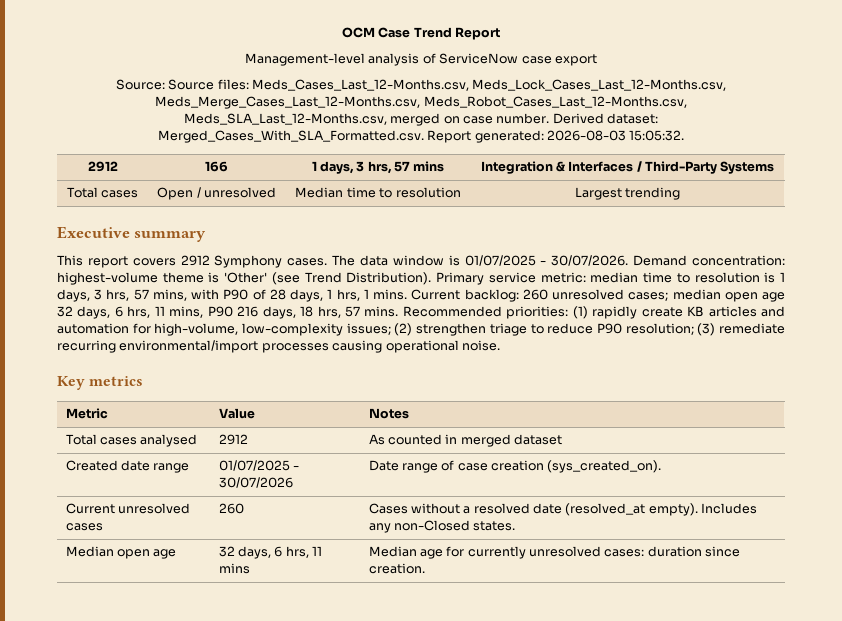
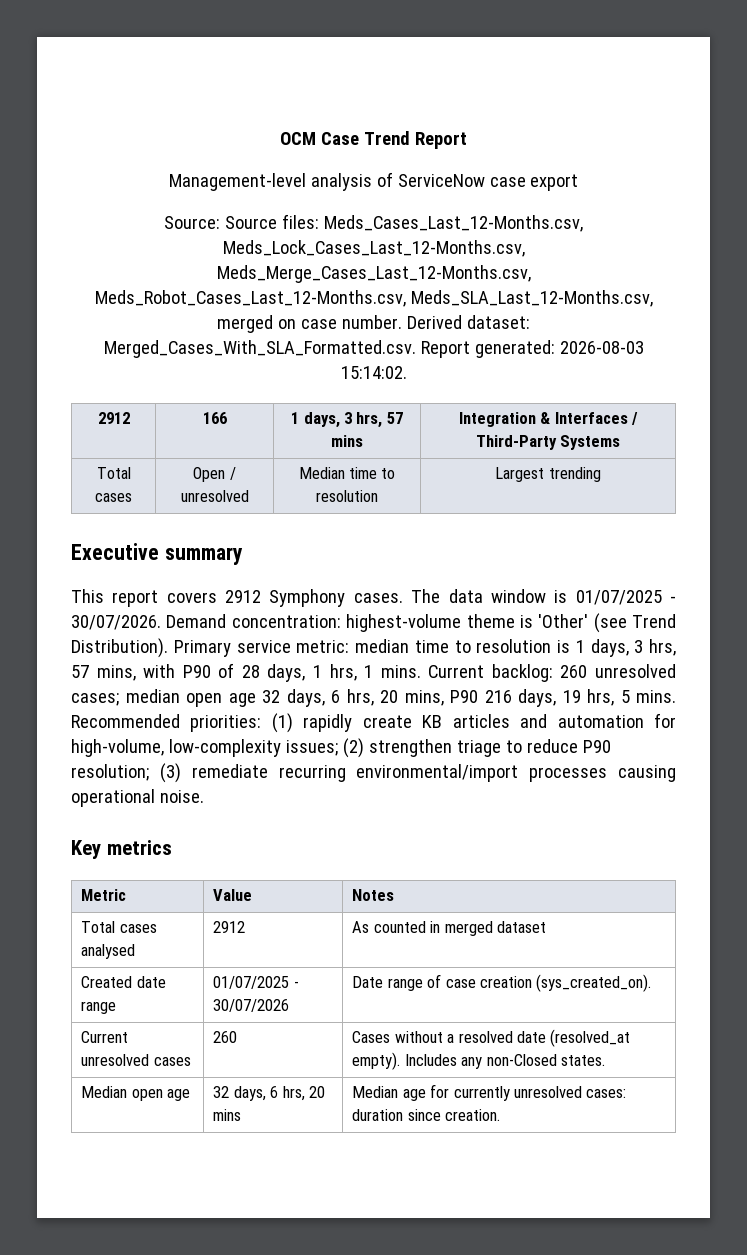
[629,130,685,141] 15:05:32. -> [340,366,407,379] 15:14:02.
[154,306,165,316] 11 -> [380,690,398,703] 20
[300,306,360,318] 18 hrs, 57 -> [562,689,630,706] 19 hrs, 5
[312,546,323,556] 11 -> [308,1086,325,1098] 20

